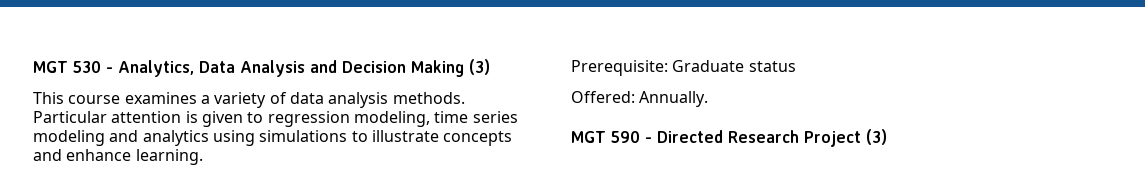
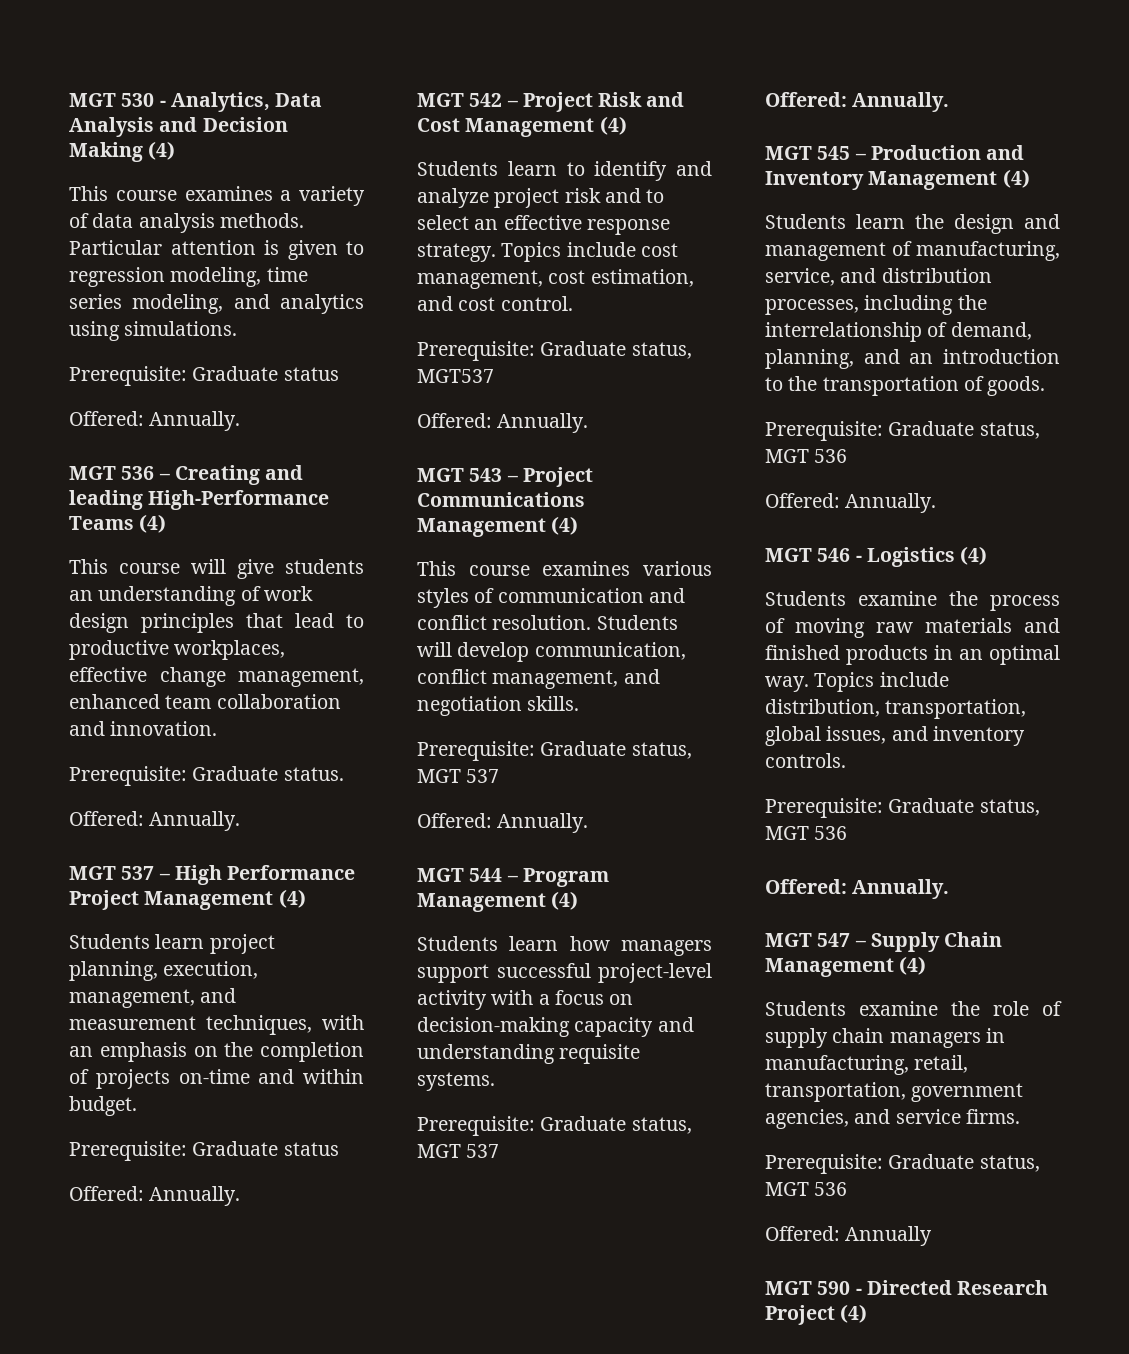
[469,59,490,75] (3) -> [148,141,176,160] (4)
[33,130,105,146] modeling -> [132,294,224,314] modeling,
[259,130,513,146] [33,149,203,165] [571,60,796,76] [571,91,709,107] simulations to illustrate concepts and enhance learning. // Prerequisite: Graduate status // Offered: Annually. -> [124,321,238,336] [69,366,339,386] [69,411,241,431] [69,465,304,485] [69,490,330,510] [69,514,167,533] [69,559,364,579] [69,586,313,606] [69,613,364,633] [69,640,286,660] [69,667,364,687] [69,694,341,709] [69,721,218,736] [69,766,344,786] [69,811,241,831] [69,865,356,885] [69,889,306,910] [69,934,275,954] [69,961,259,981] [69,988,237,1008] [69,1015,364,1035] [69,1042,364,1062] [69,1069,364,1089] [69,1096,137,1116] [69,1141,339,1161] [69,1186,241,1206] [417,92,685,112] [417,116,627,137] [417,161,712,181] [417,188,665,208] [417,215,670,235] [417,242,678,262] [417,269,694,289] [417,296,573,311] [417,341,692,361] [417,369,494,383] [417,413,589,433] [417,467,593,487] [417,492,585,507] [417,516,579,537] [417,561,712,576] [417,588,685,608] [417,615,678,630] [417,642,686,662] [417,669,660,689] [417,696,580,716] [417,741,692,761] [417,769,500,783] [417,813,589,833] [417,868,609,887] [417,891,579,912] [417,936,712,956] [417,963,712,983] [417,990,634,1010] [417,1017,694,1037] [417,1044,641,1064] [417,1072,495,1091] [417,1116,692,1136] [417,1144,500,1158] [765,92,950,112] [765,145,1025,160] [765,169,1030,190] [765,214,1060,234] [765,241,1060,261] [765,268,992,286] [765,295,987,315] [765,322,1032,342] [765,349,1060,369] [765,376,1046,396] [765,421,1040,441] [765,449,848,463] [765,493,937,513] [765,546,988,567] [765,591,1060,611] [765,618,1060,638] [765,645,1060,665] [765,672,949,692] [765,699,1027,719] [765,726,1025,746] [765,753,846,768] [765,798,1040,818] [765,826,848,840] [765,879,950,899] [765,932,1003,952] [765,956,927,977] [765,1001,1062,1016] [765,1028,1005,1048] [765,1055,969,1075] [765,1082,1024,1102] [765,1109,1020,1129] [765,1154,1040,1174] [765,1182,848,1196] [765,1226,933,1246] simulations. // Prerequisite: Graduate status // Offered: Annually. // MGT 536 – Creating and leading High-Performance Teams (4) // This course will give students an understanding of work design principles that lead to productive workplaces, effective change management, enhanced team collaboration and innovation. // Prerequisite: Graduate status. // Offered: Annually. // MGT 537 – High Performance Project Management (4) // Students learn project planning, execution, management, and measurement techniques, with an emphasis on the completion of projects on-time and within budget. // Prerequisite: Graduate status // Offered: Annually. // MGT 542 – Project Risk and Cost Management (4) // Students learn to identify and analyze project risk and to select an effective response strategy. Topics include cost management, cost estimation, and cost control. // Prerequisite: Graduate status, MGT537 // Offered: Annually. // MGT 543 – Project Communications Management (4) // This course examines various styles of communication and conflict resolution. Students will develop communication, conflict management, and negotiation skills. // Prerequisite: Graduate status, MGT 537 // Offered: Annually. // MGT 544 – Program Management (4) // Students learn how managers support successful project-level activity with a focus on decision-making capacity and understanding requisite systems. // Prerequisite: Graduate status, MGT 537 // Offered: Annually. // MGT 545 – Production and Inventory Management (4) // Students learn the design and management of manufacturing, service, and distribution processes, including the interrelationship of demand, planning, and an introduction to the transportation of goods. // Prerequisite: Graduate status, MGT 536 // Offered: Annually. // MGT 546 - Logistics (4) // Students examine the process of moving raw materials and finished products in an optimal way. Topics include distribution, transportation, global issues, and inventory controls. // Prerequisite: Graduate status, MGT 536 // Offered: Annually. // MGT 547 – Supply Chain Management (4) // Students examine the role of supply chain managers in manufacturing, retail, transportation, government agencies, and service firms. // Prerequisite: Graduate status, MGT 536 // Offered: Annually
[866,129,887,145] (3) -> [840,1304,868,1323] (4)

